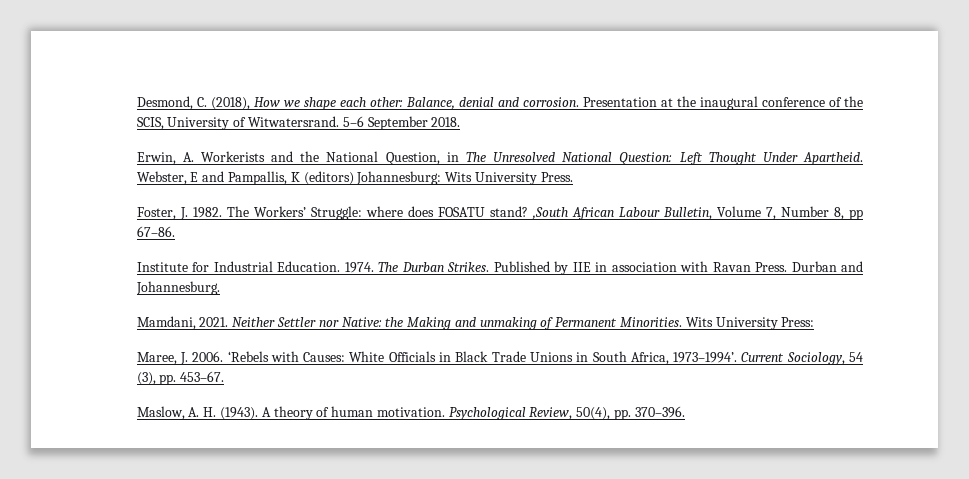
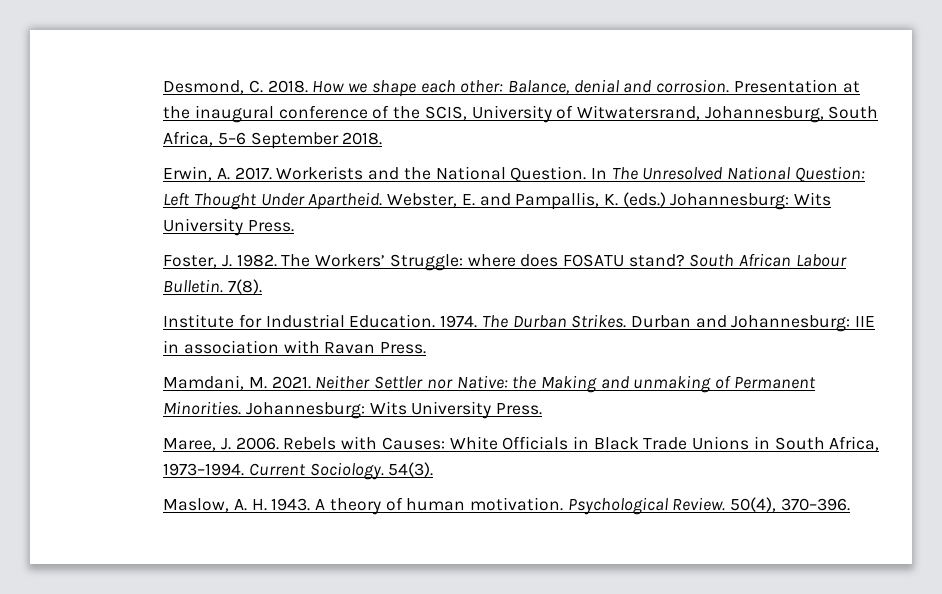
[210,97,250,110] (2018), -> [267,80,308,93] 2018.
[247,116,339,127] Witwatersrand. -> [576,105,879,123] [163,131,214,146] Witwatersrand, Johannesburg, South Africa,
(194, 157) none -> [234,167,272,180] 2017.
[385,152,459,165] Question, in -> [510,166,607,182] Question. In
[190,172,199,182] E -> [461,194,475,206] E.
[290,171,354,185] K (editors) -> [603,192,666,207] K. (eds.)
[531,207,568,220] ,South -> [689,254,735,267] South
[662,206,864,220] [136,226,175,237] Bulletin, Volume 7, Number 8, pp 67–86. -> [163,279,262,294] Bulletin. 7(8).
[493,261,569,275] Published by -> [630,315,851,332] Durban and Johannesburg:
[791,261,863,272] [135,281,220,295] Durban and Johannesburg. -> (427, 348) none
(196, 323) none -> [248,377,267,389] M.
[685,317,815,330] Wits University Press: -> [245,401,543,419] Johannesburg: Wits University Press.
[227,351,269,362] ‘Rebels -> [283,437,337,450] Rebels
[673,352,863,365] [136,371,225,385] 1973–1994’. Current Sociology, 54 (3), pp. 453–67. -> [163,462,434,480] 1973–1994. Current Sociology. 54(3).
[219,407,258,420] (1943). -> [271,498,311,511] 1943.
[529,407,632,420] Review, 50(4), pp. -> [672,497,777,512] Review. 50(4),

